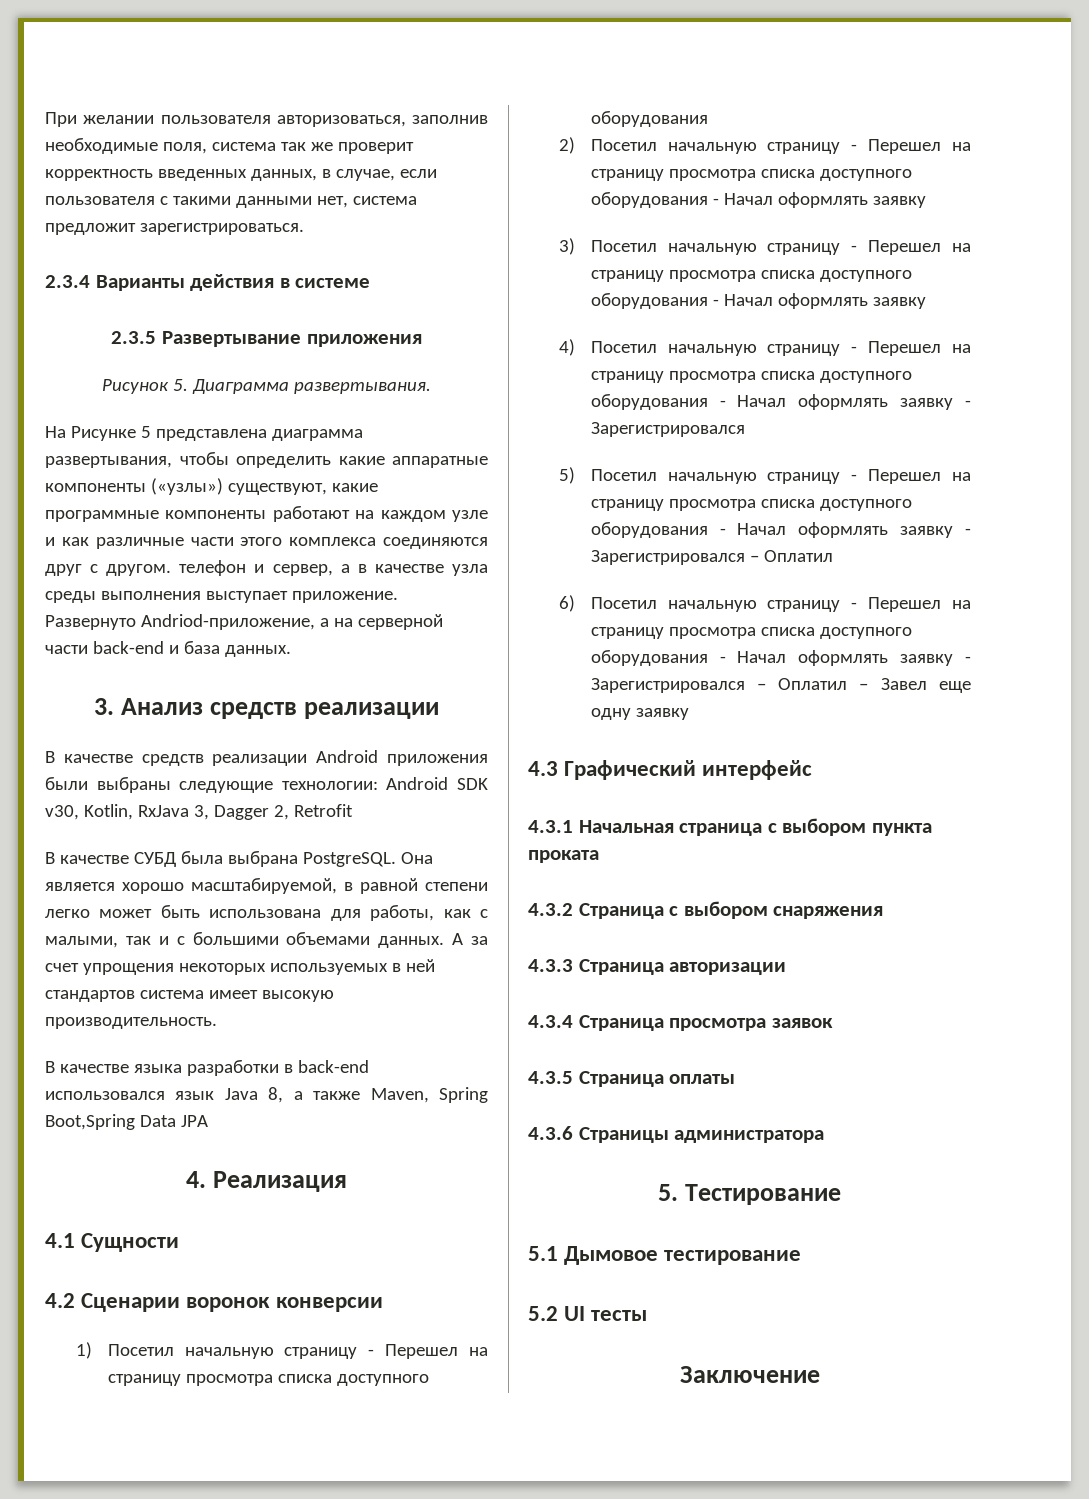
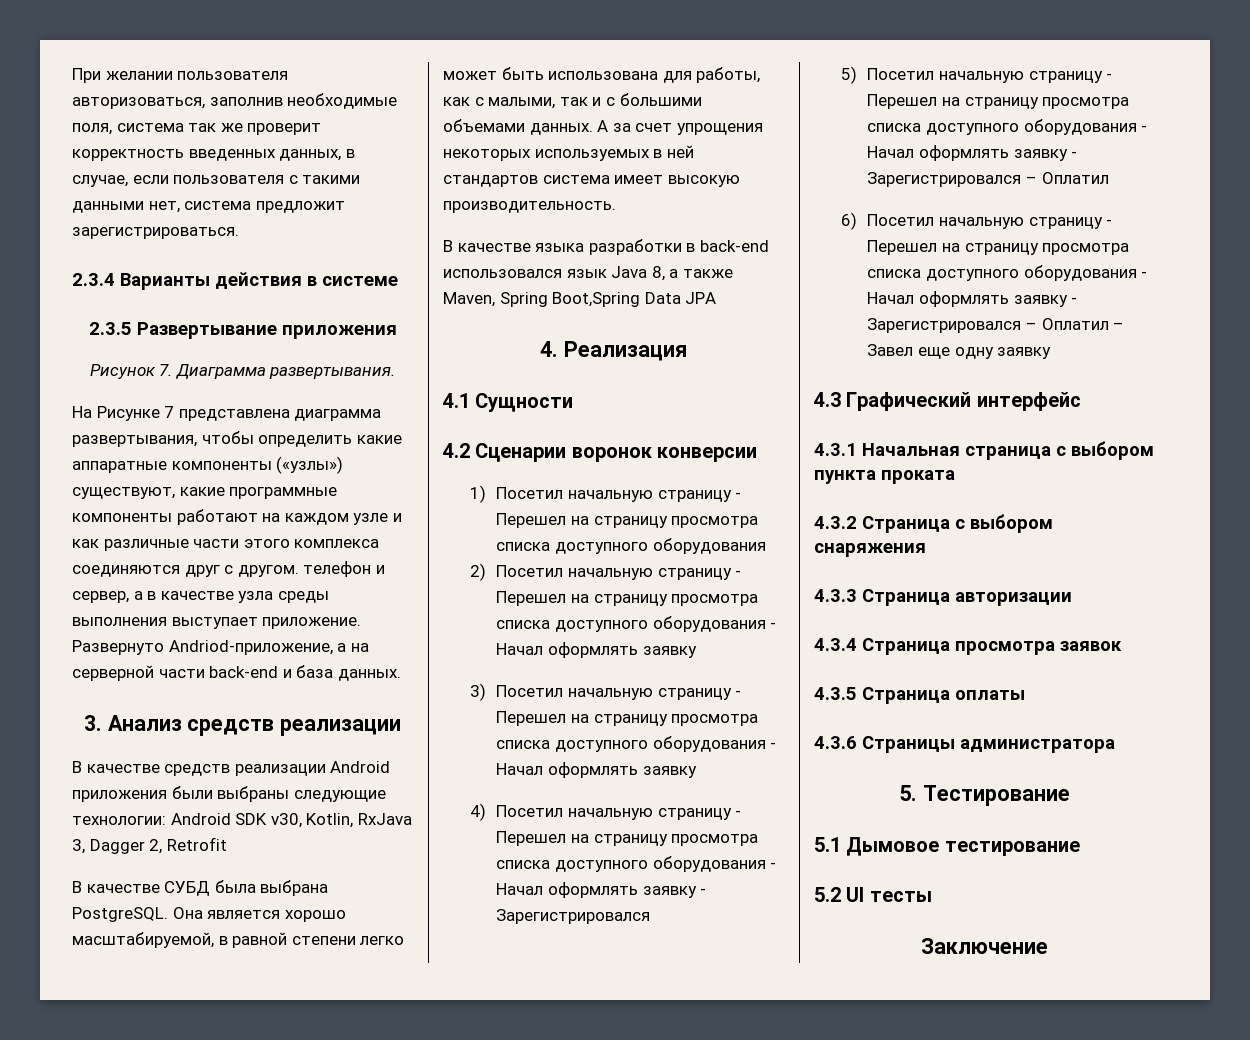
[173,379,189,391] 5. -> [159,364,173,376] 7.
[140,426,151,438] 5 -> [164,406,175,418] 7

